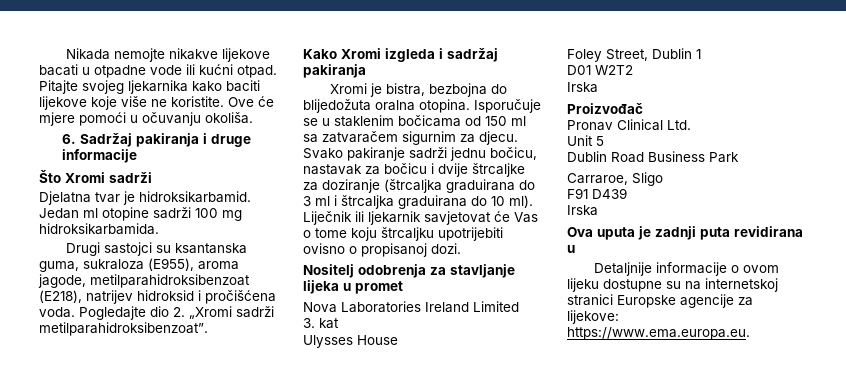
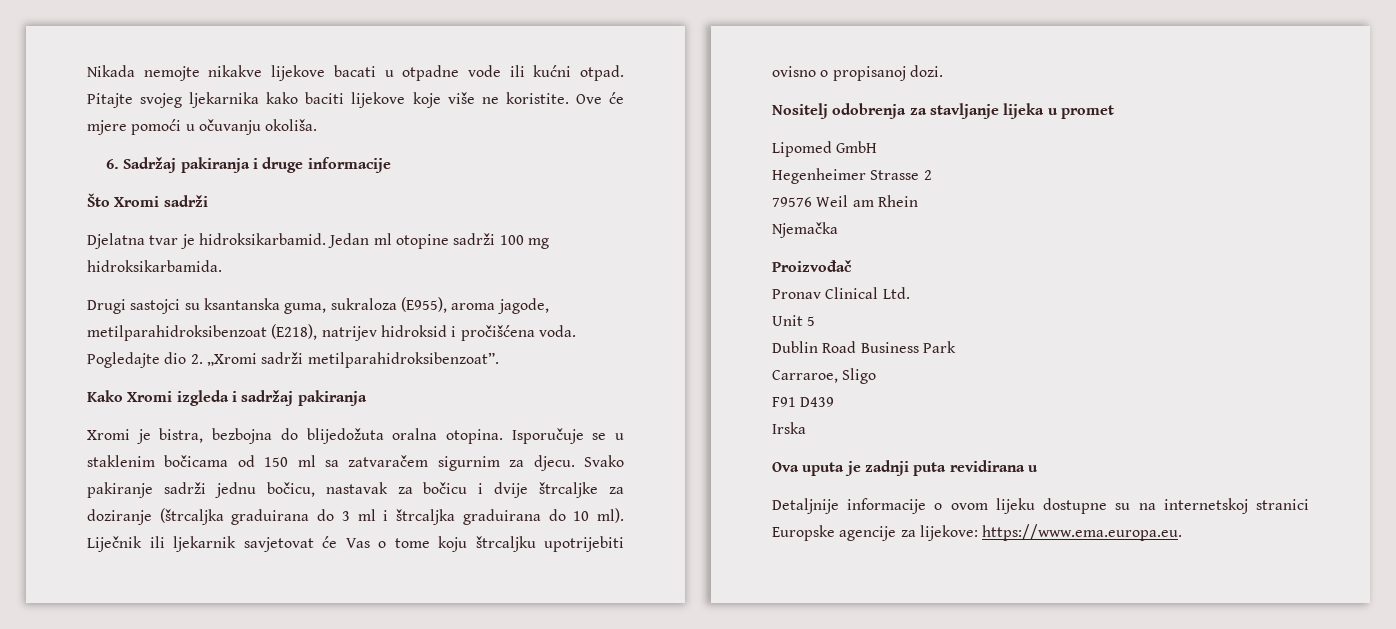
[303,301,519,313] [303,318,339,329] [303,335,398,348] [567,48,701,62] [567,65,633,75] [567,82,598,93] Nova Laboratories Ireland Limited // 3. kat // Ulysses House // Foley Street, Dublin 1 // D01 W2T2 // Irska -> [772,141,878,157] [772,168,932,184] [772,195,918,207] [772,222,838,238] Lipomed GmbH // Hegenheimer Strasse 2 // 79576 Weil am Rhein // Njemačka

